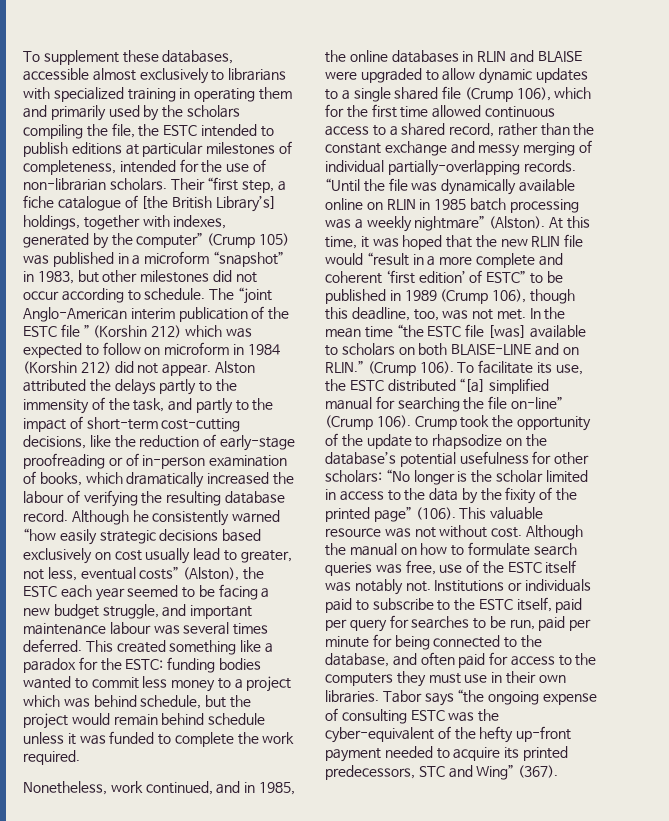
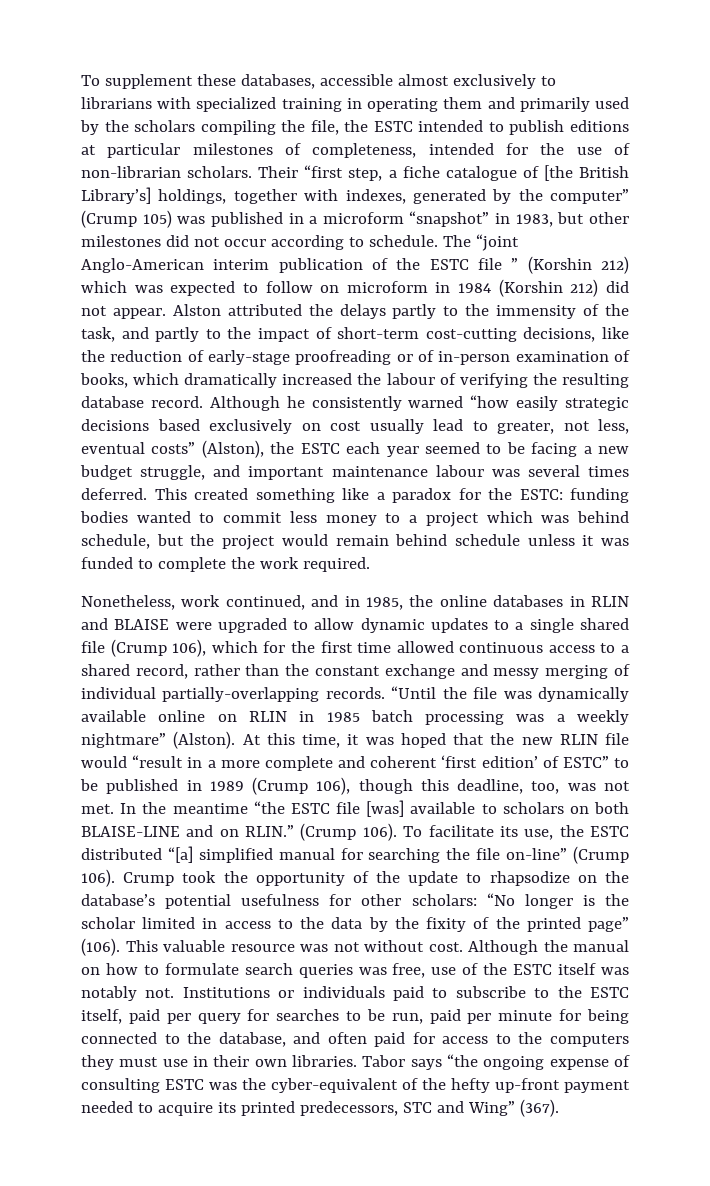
[325,326,393,338] mean time -> [172,803,248,814] meantime

